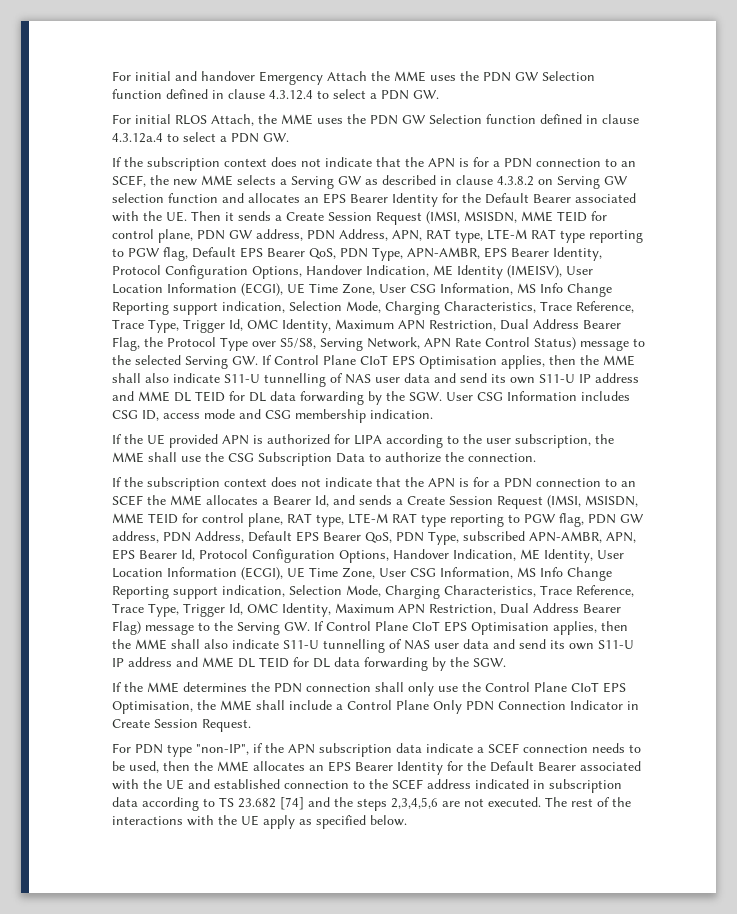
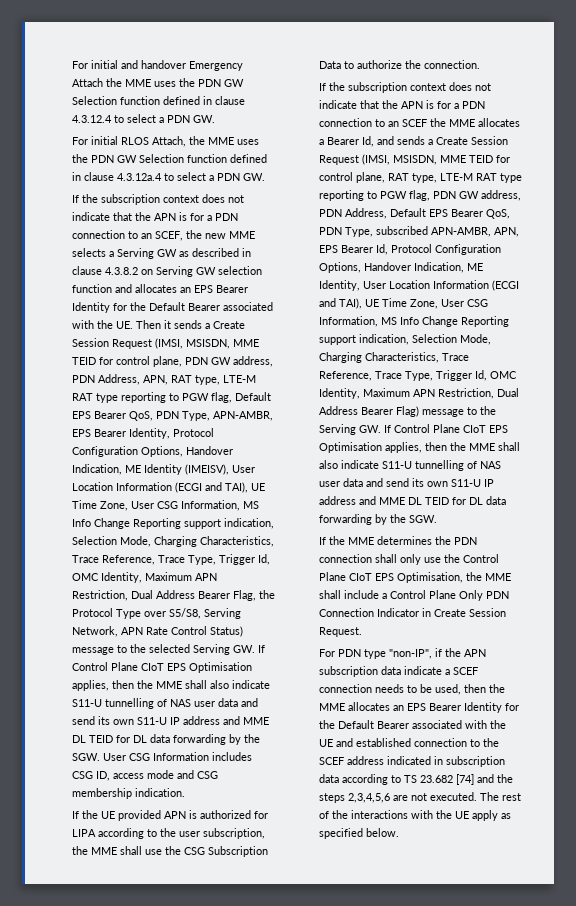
[240,283,283,296] (ECGI), -> [174,482,248,493] (ECGI and TAI),
[240,567,283,580] (ECGI), -> [491,280,519,291] [318,298,362,309] (ECGI and TAI),

